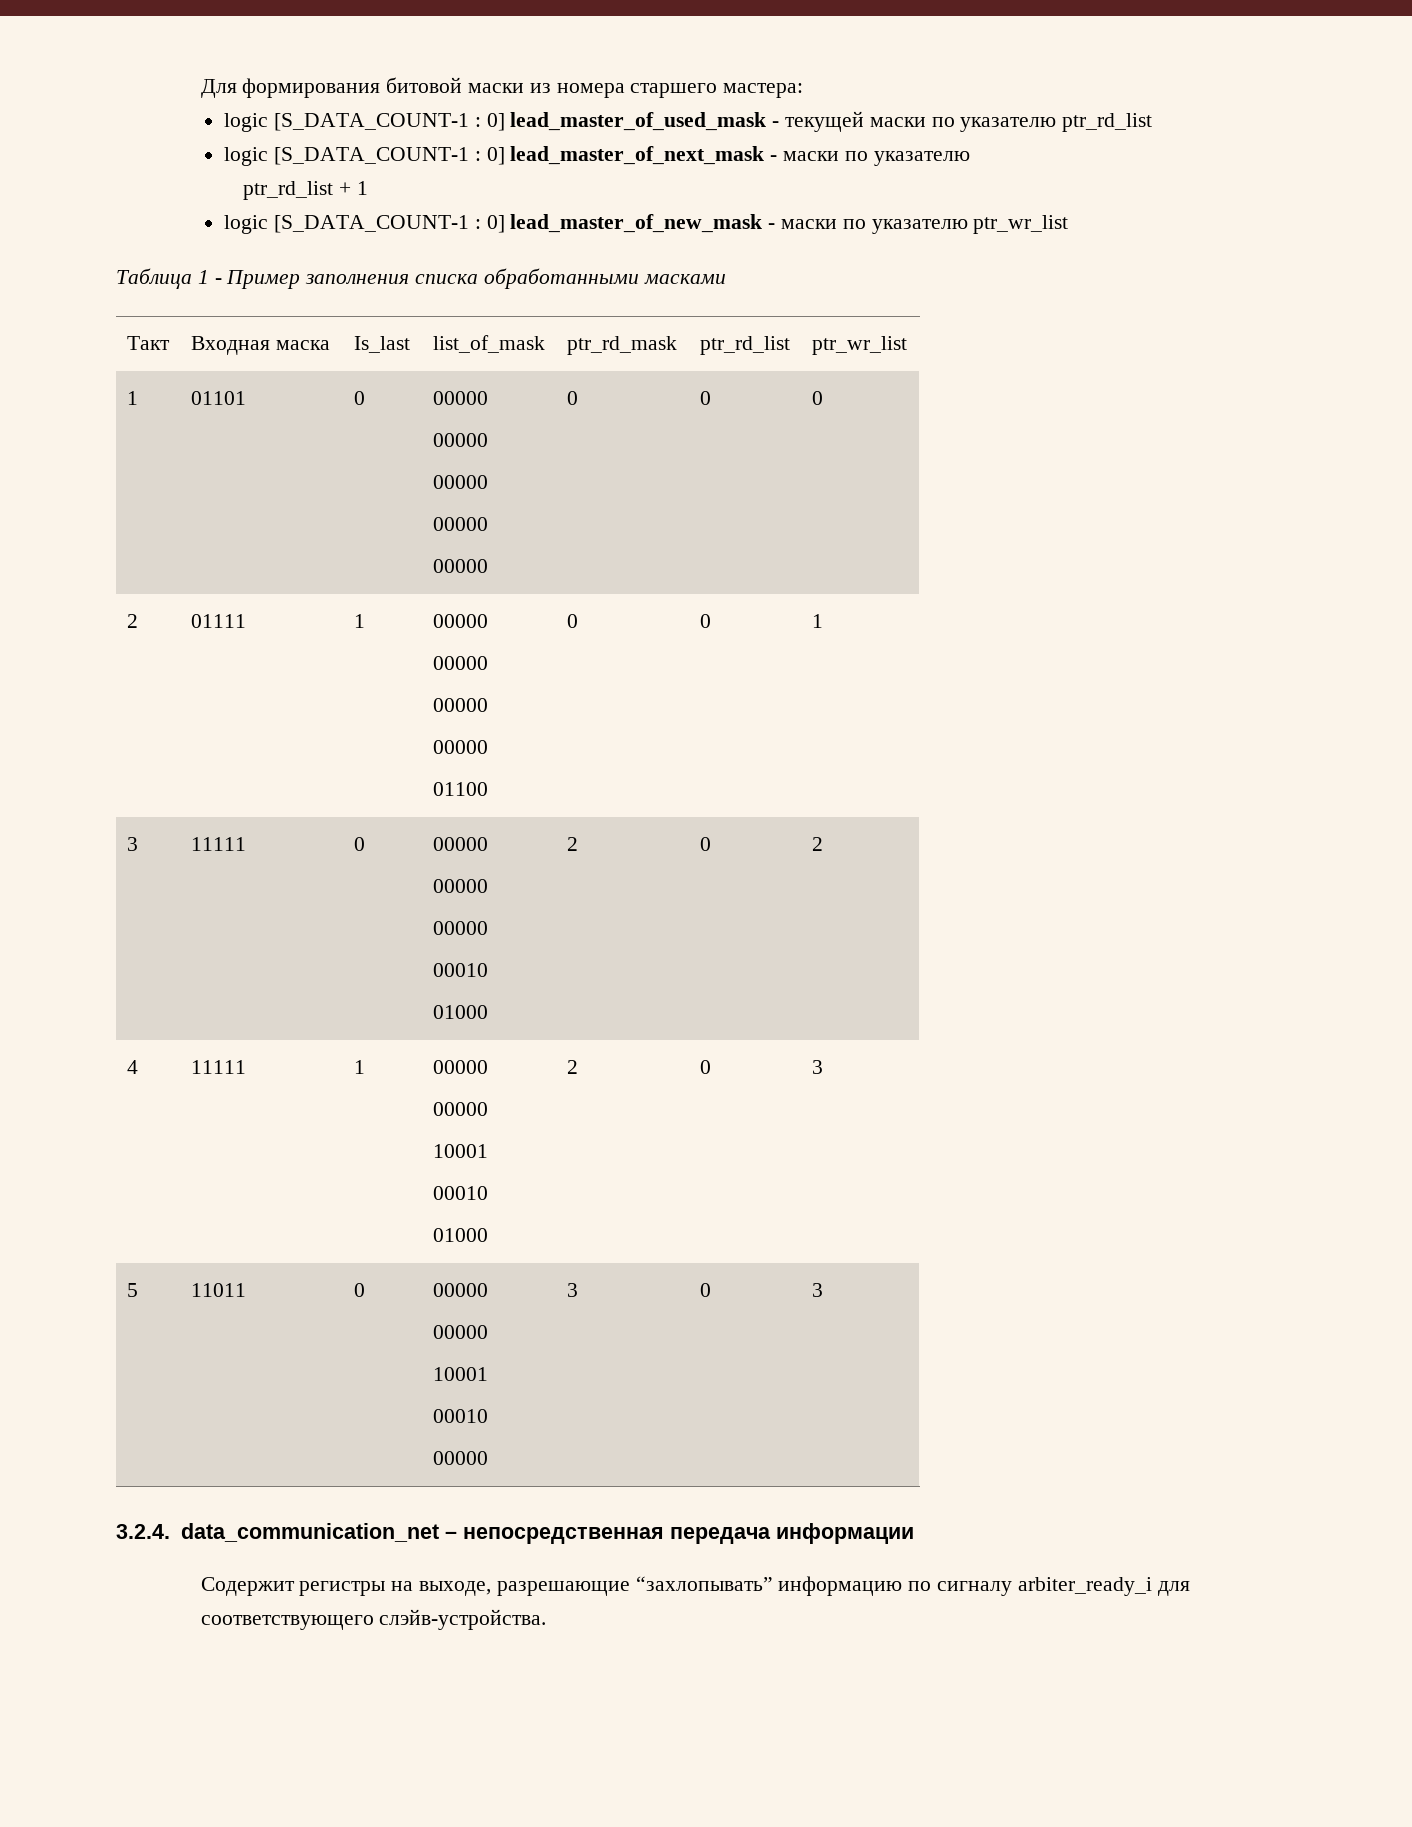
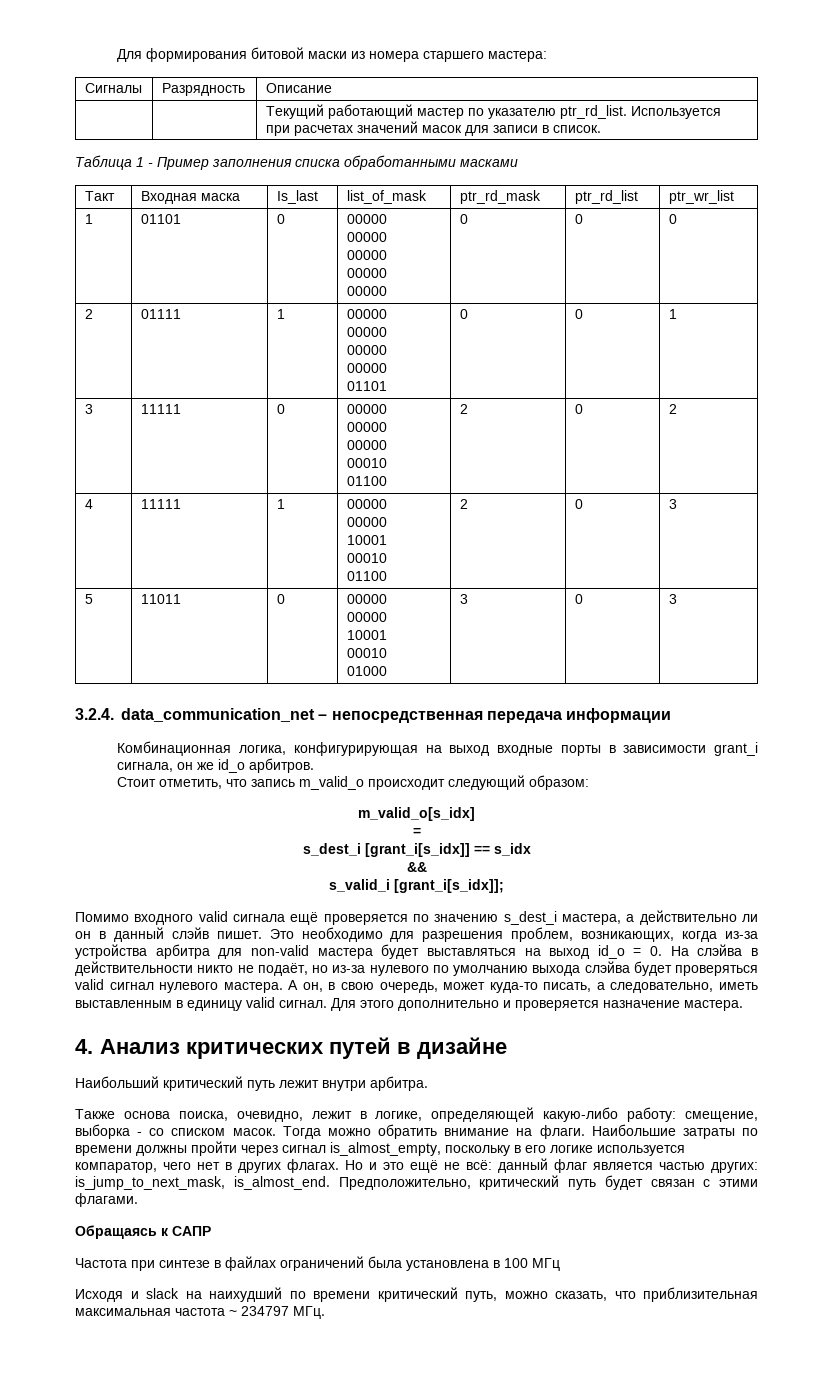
[224,111,1153,132] [224,146,970,166] [242,181,368,200] [224,214,1069,234] // logic [S_DATA_COUNT-1 : 0] lead_master_of_used_mask - текущей маски по указателю ptr_rd_list // logic [S_DATA_COUNT-1 : 0] lead_master_of_next_mask - маски по указателю // ptr_rd_list + 1 // logic [S_DATA_COUNT-1 : 0] lead_master_of_new_mask - маски по указателю ptr_wr_list -> [84,83,142,93] [161,83,245,96] [265,83,332,93] [265,104,721,119] [265,121,601,136] // Сигналы | Разрядность | Описание // | | Текущий работающий мастер по указателю ptr_rd_list. Используется при расчетах значений масок для записи в список.
[432,782,488,796] 01100 -> [346,381,387,391] 01101
[432,1005,488,1019] 01000 -> [346,476,387,486] 01100
[432,1228,488,1242] 01000 -> [346,571,387,581] 01100
[432,1451,488,1465] 00000 -> [346,666,387,676] 01000
[200,1576,1190,1596] [200,1609,547,1630] Содержит регистры на выходе, разрешающие “захлопывать” информацию по сигналу arbiter_ready_i для соответствующего слэйв-устройства. -> [117,741,759,756] [117,758,315,773] [117,775,590,790] [358,807,475,821] [412,828,421,836] [302,843,531,857] [406,862,427,872] [329,879,504,893] [75,910,759,925] [75,927,758,942] [75,944,758,959] [75,961,758,976] [75,979,758,993] [75,997,743,1011] [75,1037,507,1059] [75,1076,428,1091] [75,1107,758,1122] [75,1124,758,1139] [75,1141,685,1156] [75,1158,758,1173] [75,1175,758,1190] [75,1193,138,1207] [75,1225,211,1239] [75,1256,560,1271] [75,1287,758,1302] [75,1306,325,1319] Комбинационная логика, конфигурирующая на выход входные порты в зависимости grant_i сигнала, он же id_o арбитров. // Стоит отметить, что запись m_valid_o происходит следующий образом: // m_valid_o[s_idx] // = // s_dest_i [grant_i[s_idx]] == s_idx // && // s_valid_i [grant_i[s_idx]]; // Помимо входного valid сигнала ещё проверяется по значению s_dest_i мастера, а действительно ли он в данный слэйв пишет. Это необходимо для разрешения проблем, возникающих, когда из-за устройства арбитра для non-valid мастера будет выставляться на выход id_o = 0. На слэйва в действительности никто не подаёт, но из-за нулевого по умолчанию выхода слэйва будет проверяться valid сигнал нулевого мастера. А он, в свою очередь, может куда-то писать, а следовательно, иметь выставленным в единицу valid сигнал. Для этого дополнительно и проверяется назначение мастера. // 4. Анализ критических путей в дизайне // Наибольший критический путь лежит внутри арбитра. // Также основа поиска, очевидно, лежит в логике, определяющей какую-либо работу: смещение, выборка - со списком масок. Тогда можно обратить внимание на флаги. Наибольшие затраты по времени должны пройти через сигнал is_almost_empty, поскольку в его логике используется компаратор, чего нет в других флагах. Но и это ещё не всё: данный флаг является частью других: is_jump_to_next_mask, is_almost_end. Предположительно, критический путь будет связан с этими флагами. // Обращаясь к САПР // Частота при синтезе в файлах ограничений была установлена в 100 МГц // Исходя и slack на наихудший по времени критический путь, можно сказать, что приблизительная максимальная частота ~ 234797 МГц.

